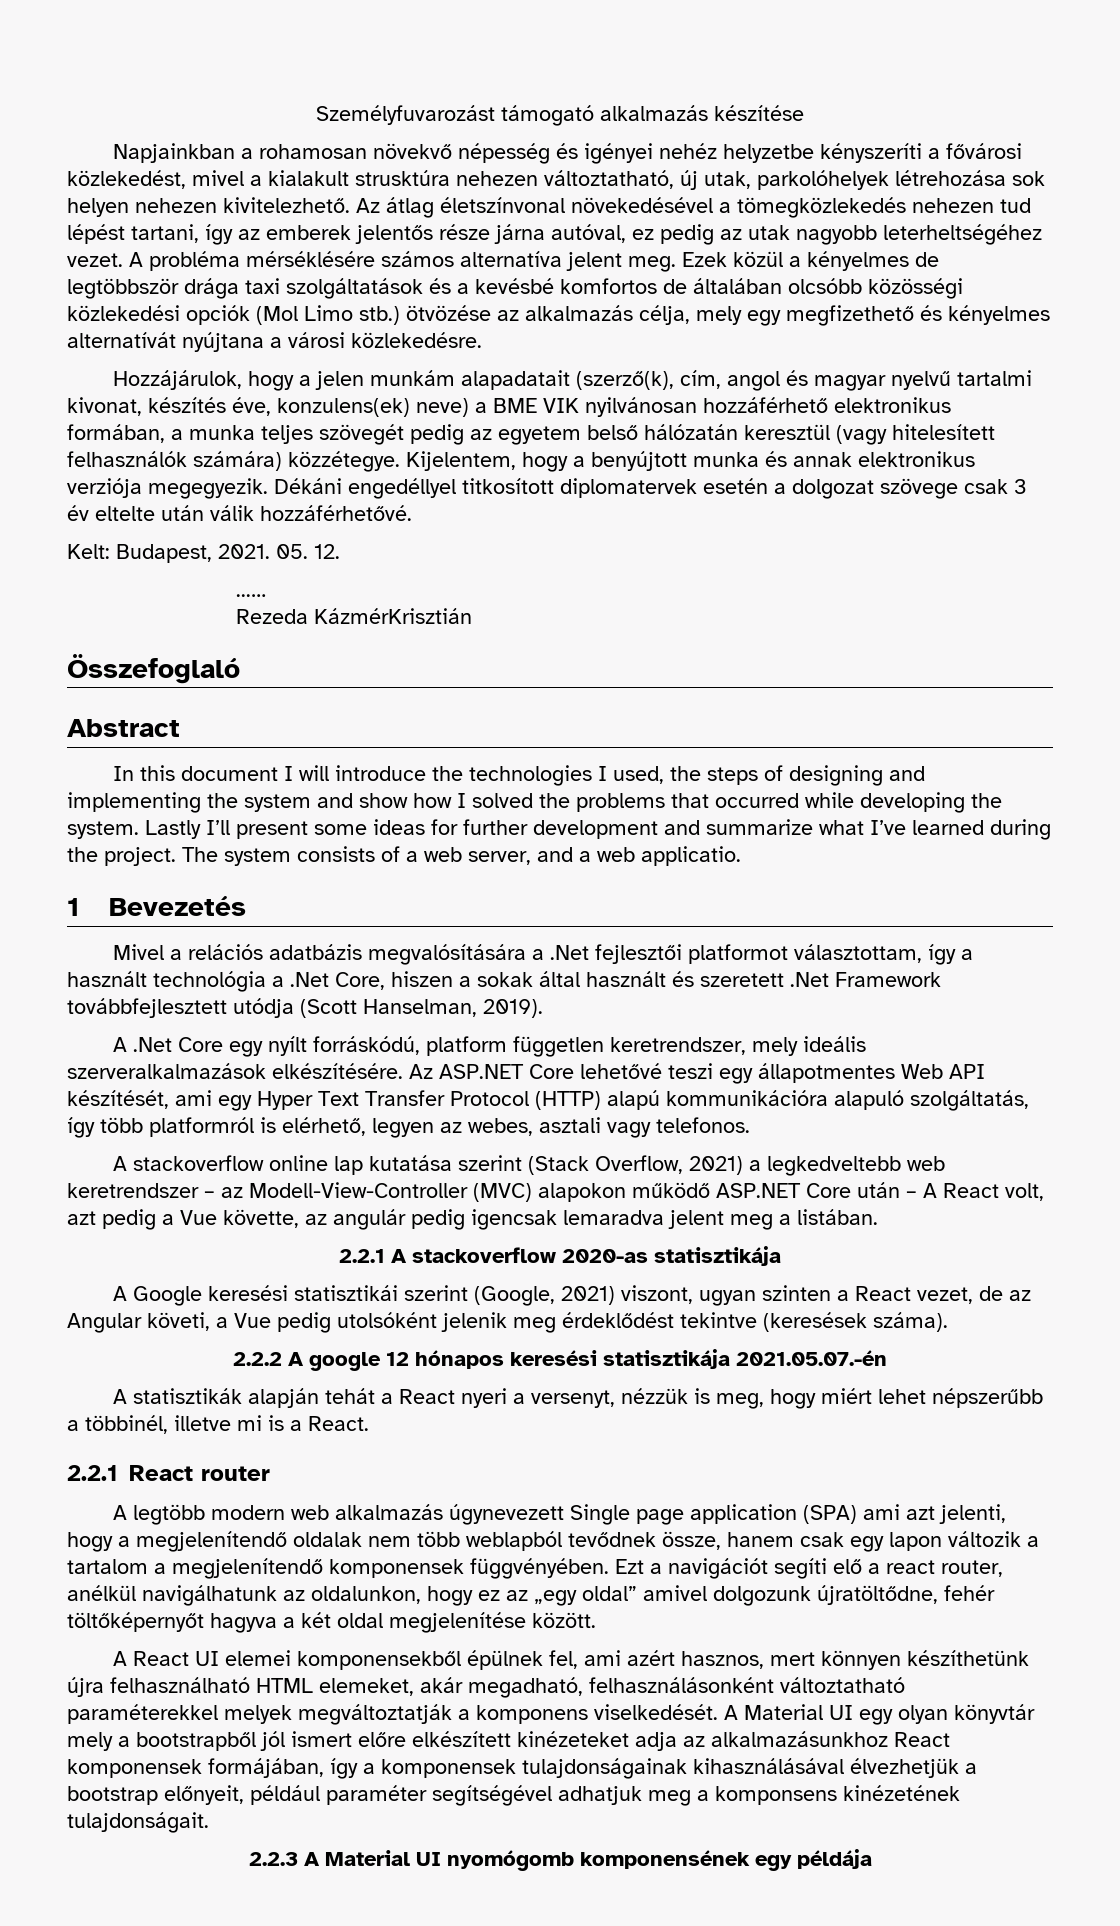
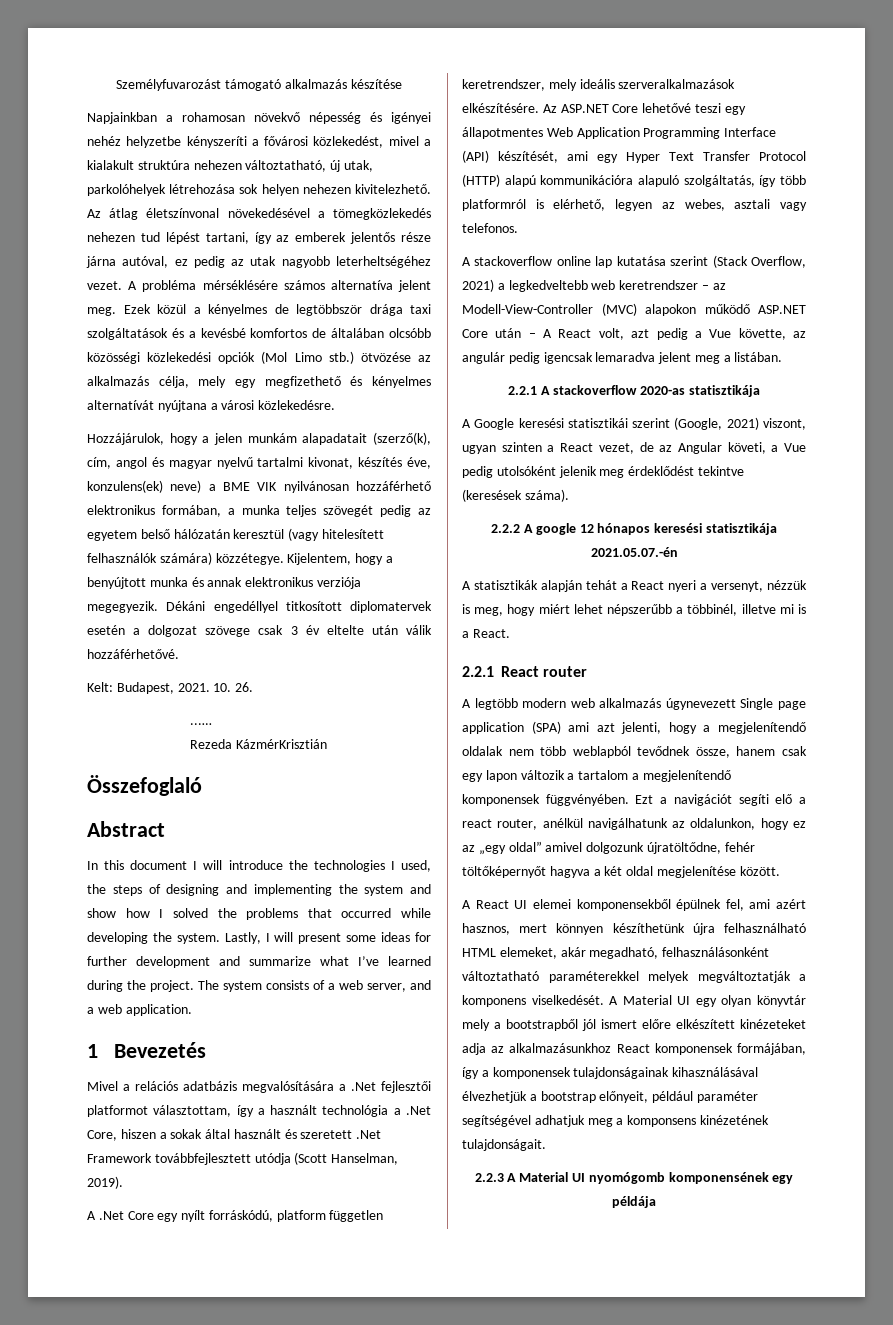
[355,170,450,186] strusktúra -> [137,160,190,170] struktúra
[276,544,340,559] 05. 12. -> [213,682,254,692] 10. 26.
[145,820,230,839] Lastly I’ll -> [224,932,294,944] Lastly, I will
[641,846,741,866] applicatio. -> [125,1004,192,1016] application.
[949,1064,985,1079] API -> [576,127,777,139] [462,150,489,163] Application Programming Interface (API)

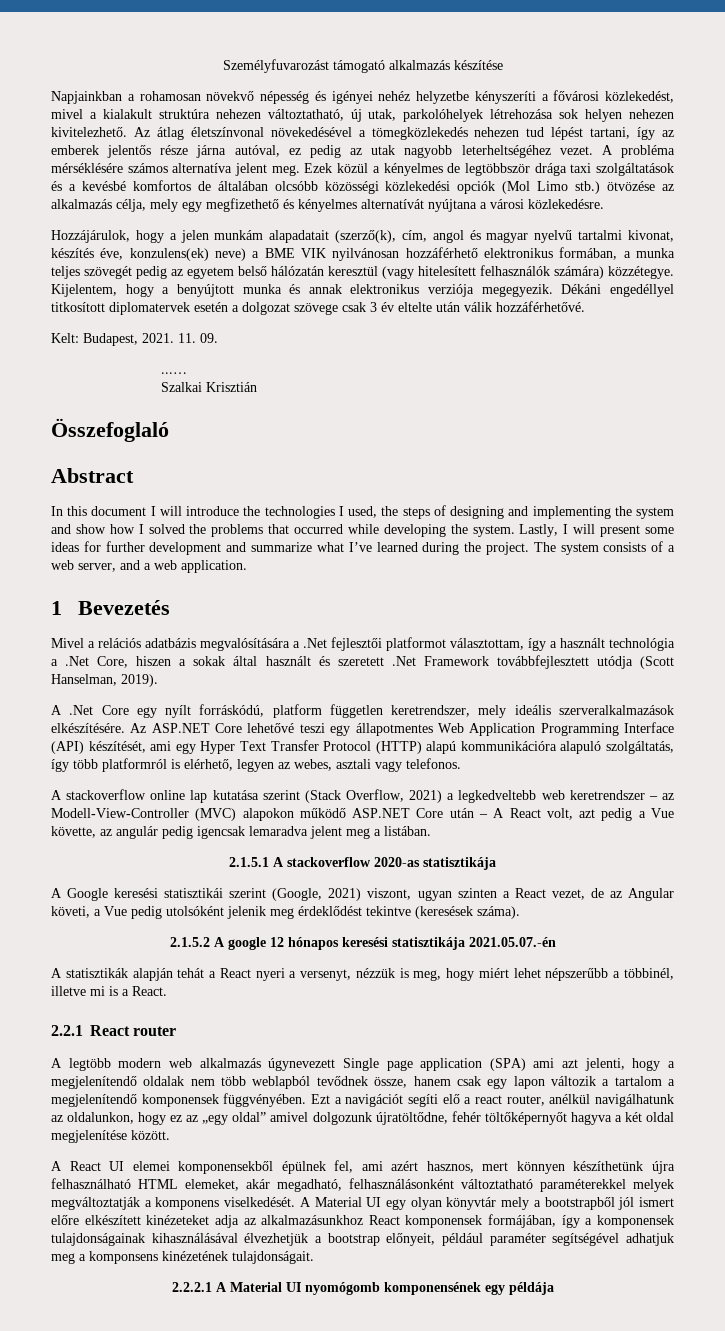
[213,682,254,692] 10. 26. -> [178,333,218,343] 11. 09.
[190,739,327,749] Rezeda KázmérKrisztián -> [160,382,257,392] Szalkai Krisztián
[508,386,538,395] 2.2.1 -> [229,857,269,867] 2.1.5.1
[491,524,521,533] 2.2.2 -> [169,937,210,947] 2.1.5.2
[474,1173,504,1182] 2.2.3 -> [171,1282,212,1292] 2.2.2.1

